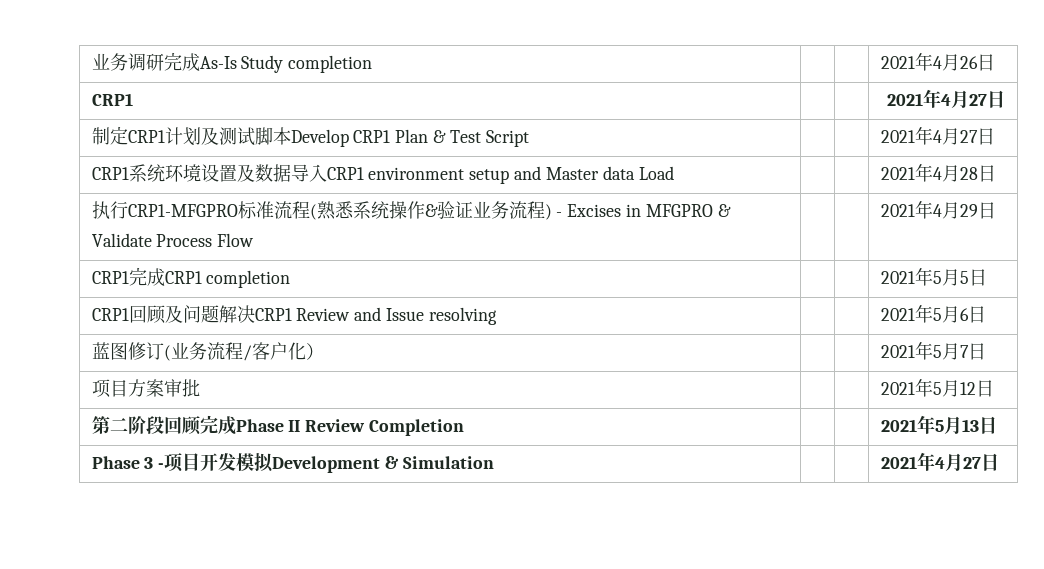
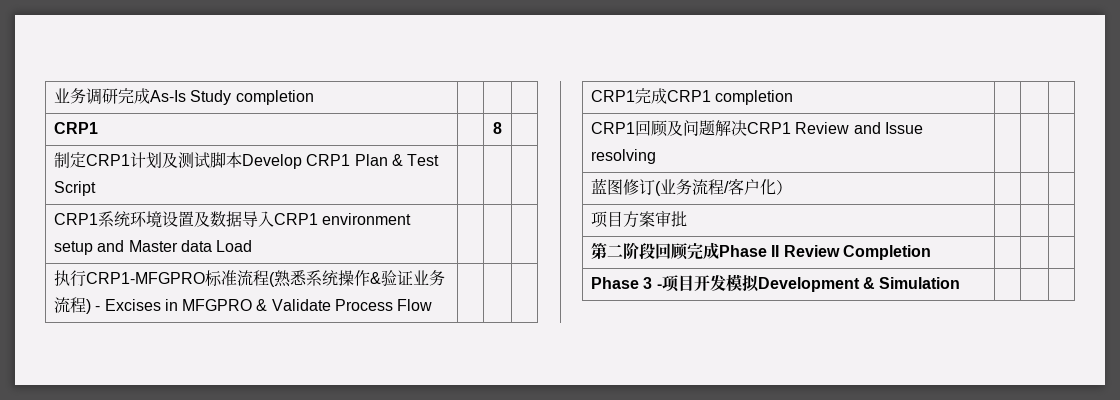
[880,52,995,71] [91,93,133,106] [887,89,1006,109] 2021年4月26日 // CRP1 | | | 2021年4月27日 -> [53,122,98,134] [493,122,502,134] // CRP1 | | 8 |
[880,126,995,145] 2021年4月27日 -> (96, 188) none
[880,163,996,182] 2021年4月28日 -> (253, 246) none
[880,200,996,219] 2021年4月29日 -> (433, 305) none
[880,267,987,286] 2021年5月5日 -> (794, 97) none
[880,304,986,323] 2021年5月6日 -> (656, 156) none
[880,341,986,360] 2021年5月7日 -> (792, 187) none
[880,378,994,397] 2021年5月12日 -> (687, 219) none
[880,415,997,435] 2021年5月13日 -> (931, 252) none
[880,452,999,472] 2021年4月27日 -> (961, 283) none

